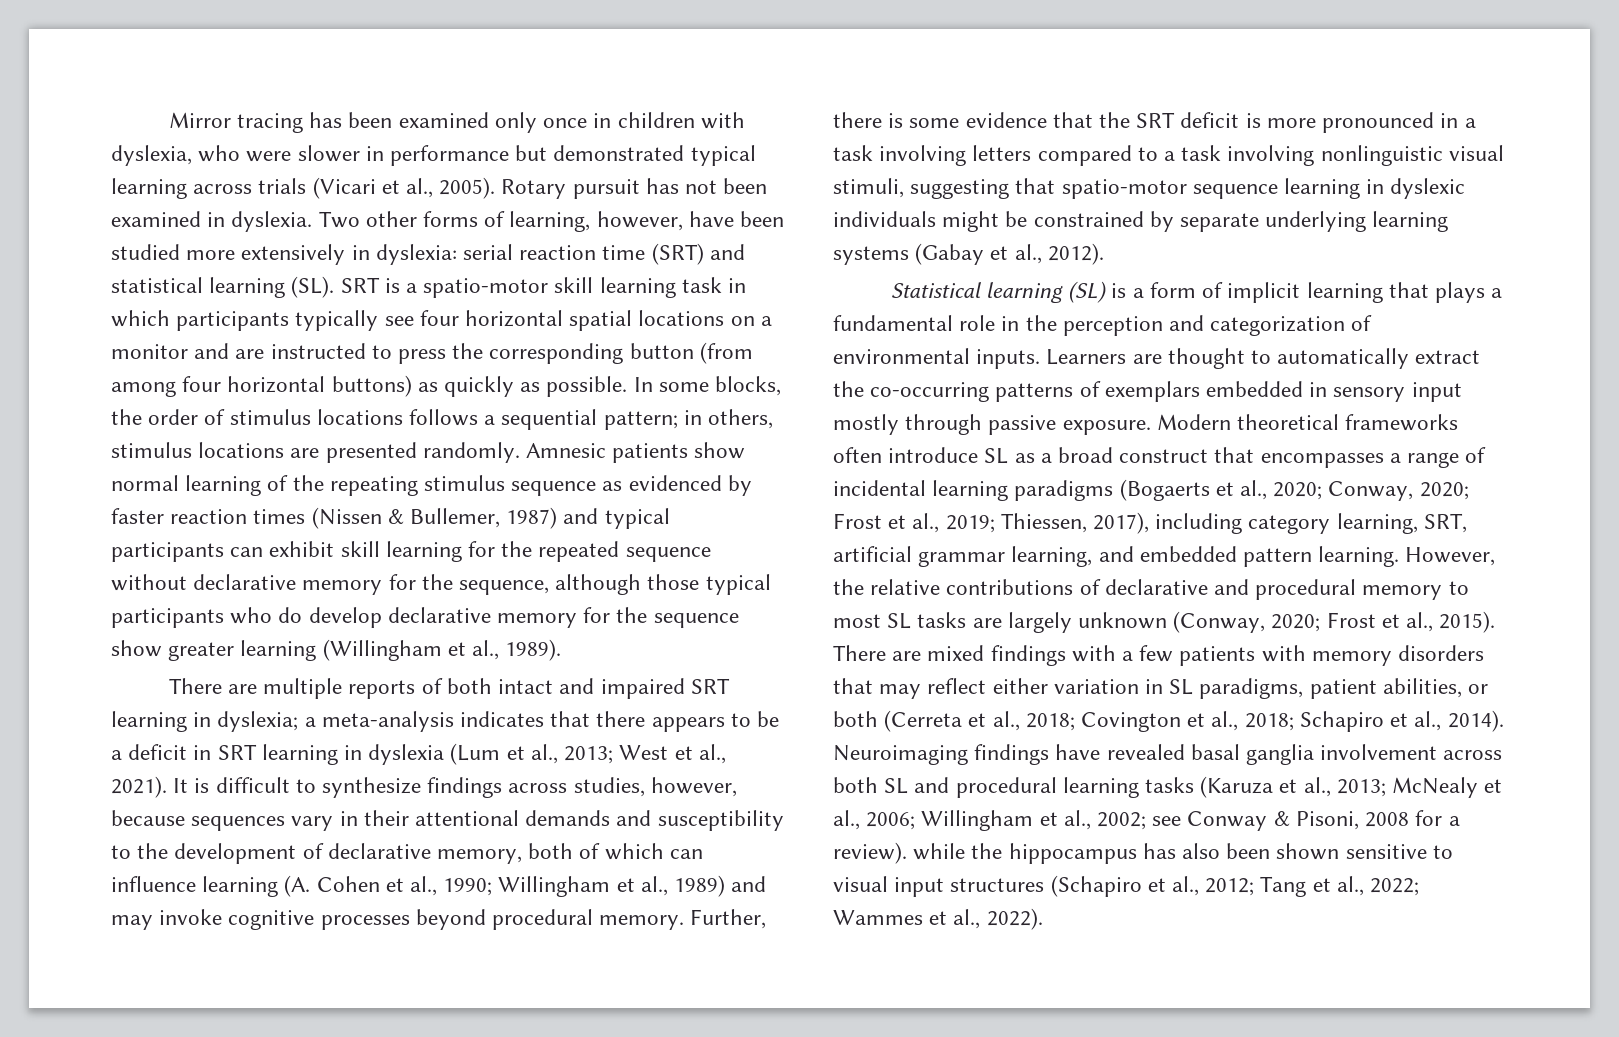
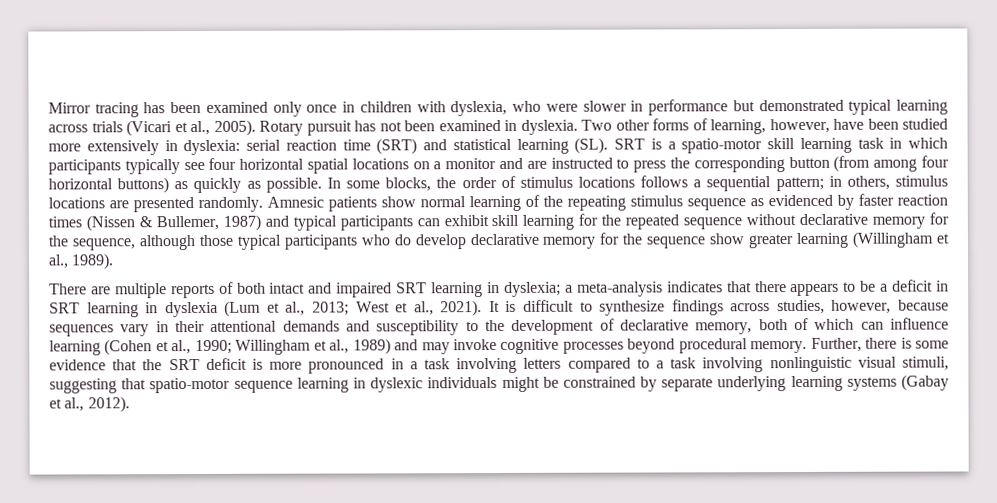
[284,875,380,897] (A. Cohen -> [104,339,153,356] (Cohen
[890,281,1503,303] [833,315,1373,336] [833,348,1481,369] [833,381,1462,402] [833,414,1459,435] [833,447,1487,468] [833,479,1469,501] [833,512,1467,534] [833,546,1496,567] [833,579,1469,600] [833,611,1496,633] [833,645,1485,666] [833,678,1489,699] [833,710,1504,732] [833,744,1503,765] [833,776,1503,798] [833,810,1460,831] [833,842,1453,864] [833,875,1420,897] [833,908,1043,930] // Statistical learning (SL) is a form of implicit learning that plays a fundamental role in the perception and categorization of environmental inputs. Learners are thought to automatically extract the co-occurring patterns of exemplars embedded in sensory input mostly through passive exposure. Modern theoretical frameworks often introduce SL as a broad construct that encompasses a range of incidental learning paradigms (Bogaerts et al., 2020; Conway, 2020; Frost et al., 2019; Thiessen, 2017), including category learning, SRT, artificial grammar learning, and embedded pattern learning. However, the relative contributions of declarative and procedural memory to most SL tasks are largely unknown (Conway, 2020; Frost et al., 2015). There are mixed findings with a few patients with memory disorders that may reflect either variation in SL paradigms, patient abilities, or both (Cerreta et al., 2018; Covington et al., 2018; Schapiro et al., 2014). Neuroimaging findings have revealed basal ganglia involvement across both SL and procedural learning tasks (Karuza et al., 2013; McNealy et al., 2006; Willingham et al., 2002; see Conway & Pisoni, 2008 for a review). while the hippocampus has also been shown sensitive to visual input structures (Schapiro et al., 2012; Tang et al., 2022; Wammes et al., 2022). -> (130, 404) none

